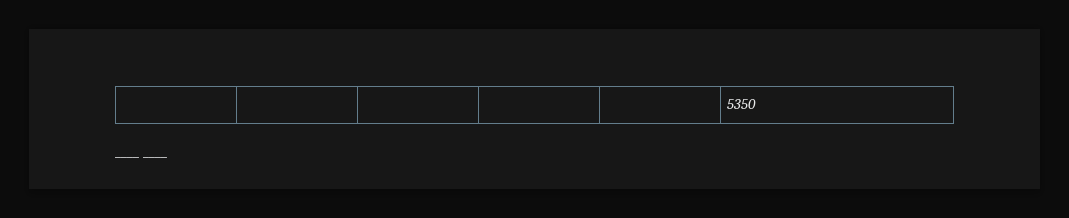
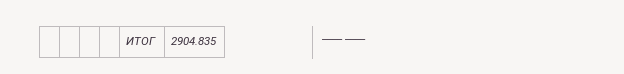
[727,99,757,109] | | | | | 5350 -> [126,37,157,45] [171,37,218,45] | | | | ИТОГ | 2904.835

